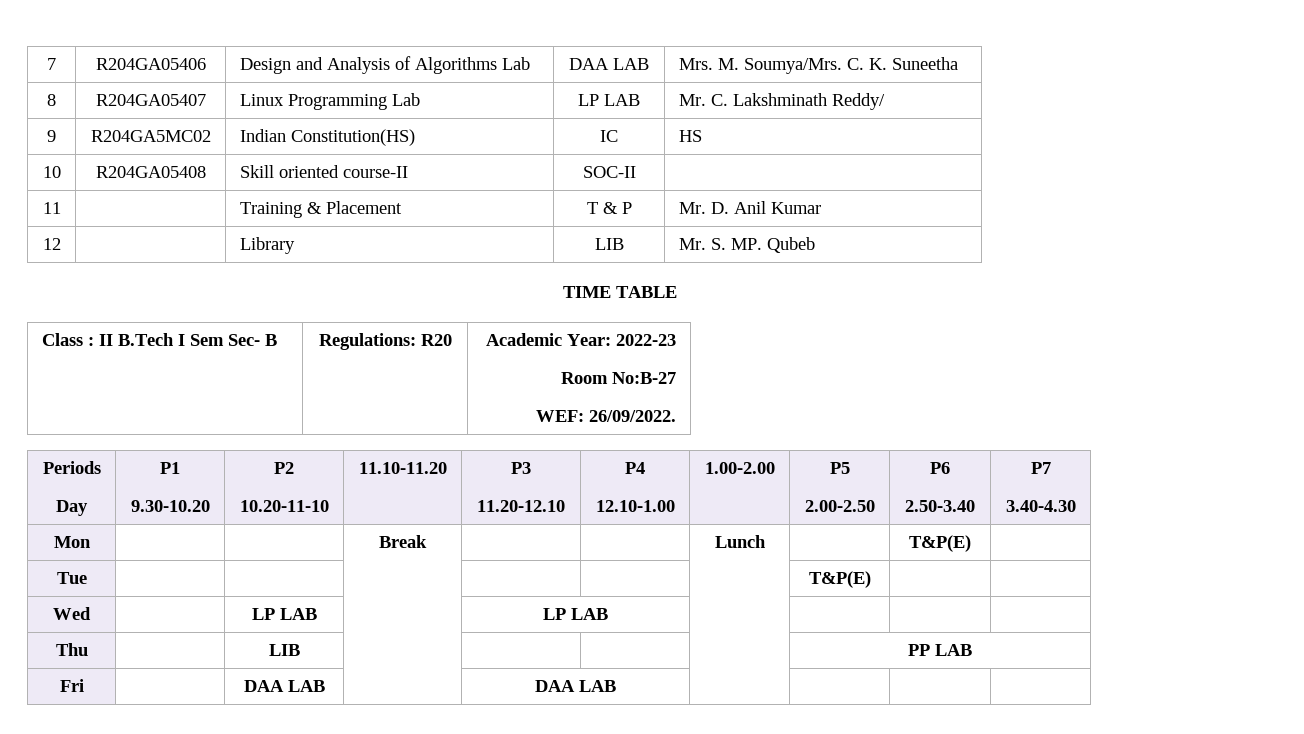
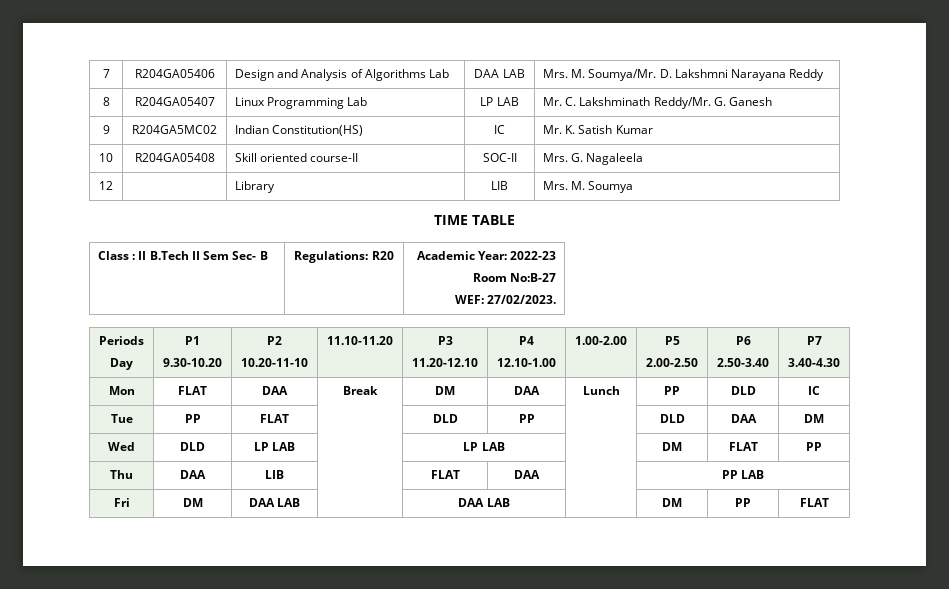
[743,57,958,74] Soumya/Mrs. C. K. Suneetha -> [588,69,825,81] Soumya/Mr. D. Lakshmni Narayana Reddy
[831,93,885,110] Reddy/ -> [653,97,773,109] Reddy/Mr. G. Ganesh
[678,130,702,142] HS -> [543,125,653,134] Mr. K. Satish Kumar
[42,202,61,214] [239,201,402,218] [586,202,632,214] [678,201,821,214] // 11 | | Training & Placement | T & P | Mr. D. Anil Kumar -> [543,153,644,165] Mrs. G. Nagaleela
[678,237,815,253] Mr. S. MP. Qubeb -> [543,181,634,193] Mrs. M. Soumya
[177,334,185,346] I -> [191,251,200,260] II
[589,410,677,422] 26/09/2022. -> [486,295,556,304] 27/02/2023.
(91, 542) | -> [178,386,207,395] [262,386,288,395] FLAT | DAA
(427, 541) | -> [435,386,455,395] [514,386,540,395] DM | DAA
[909,535,971,552] [56,572,87,584] [808,571,871,588] | T&P(E) | // Tue | | | | | | | T&P(E) | | -> [664,386,680,395] [730,386,756,395] [808,386,820,395] [110,414,133,423] [184,414,201,423] [260,414,289,423] [432,414,458,423] [518,414,535,423] [659,414,685,423] [730,414,757,423] [804,414,824,423] PP | DLD | IC // Tue | PP | FLAT | | DLD | PP | | DLD | DAA | DM
(91, 613) none -> [180,442,205,451] DLD
(608, 614) | | -> [662,442,682,451] [728,442,758,451] [806,442,822,451] DM | FLAT | PP
(88, 649) none -> [180,470,206,479] DAA
(300, 650) | -> [430,470,460,479] [514,470,540,479] FLAT | DAA
(84, 685) none -> [182,498,203,507] DM
(616, 686) | | -> [662,498,682,507] [735,498,751,507] [799,498,829,507] DM | PP | FLAT

